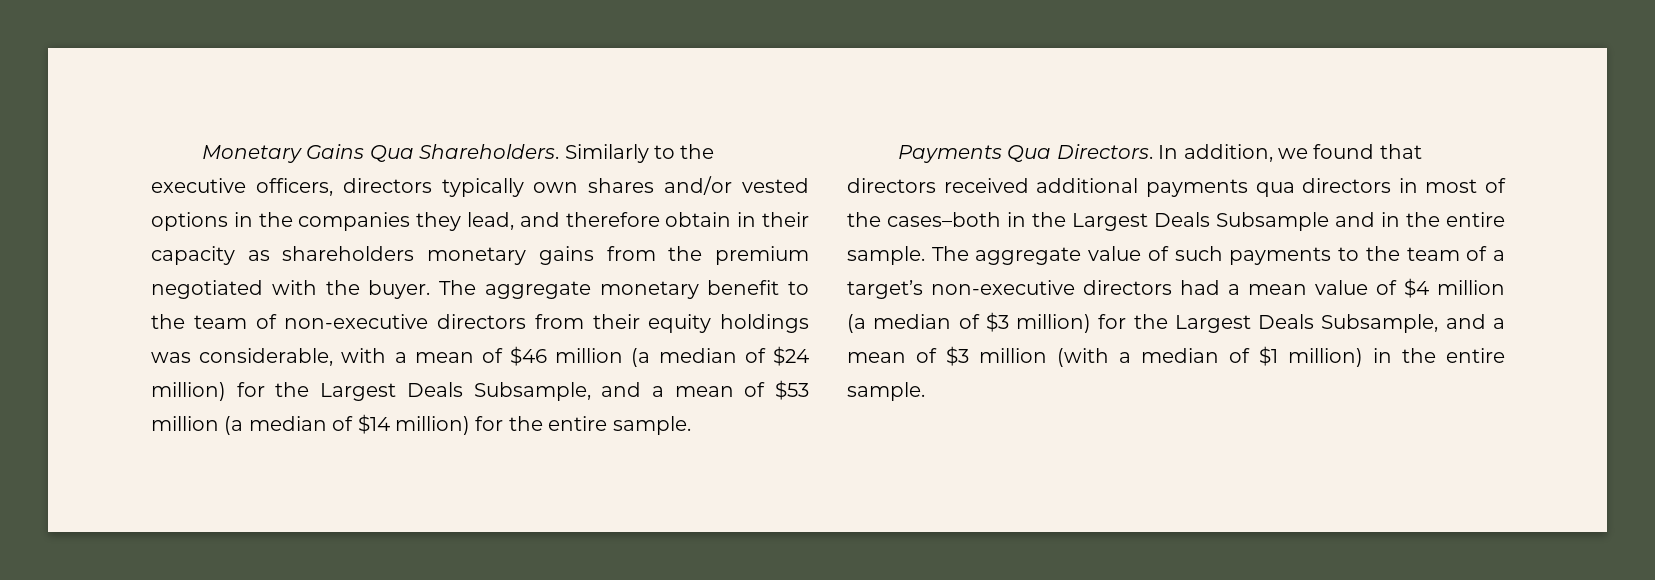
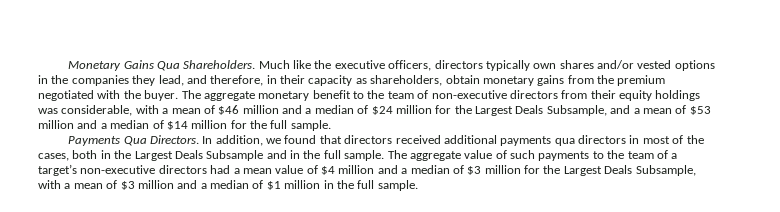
[564,144,676,163] Similarly to -> [258,60,312,69] Much like
[565,212,732,227] therefore obtain -> [210,75,264,86] therefore,
[282,246,415,261] shareholders -> [370,75,480,86] shareholders, obtain
[631,348,651,367] (a -> [282,105,312,114] and a
[151,382,226,401] million) -> [395,105,432,114] million
[224,416,244,435] (a -> [77,120,107,129] and a
[395,416,608,435] million) for the entire -> [191,120,288,129] million for the full
[887,212,1001,227] cases–both -> [38,150,98,161] cases, both
[1446,212,1505,227] entire -> [323,150,341,159] full
[847,314,866,333] (a -> [377,165,408,174] and a
[1016,314,1486,333] million) for the Largest Deals Subsample, and -> [484,165,696,176] [38,180,61,189] million for the Largest Deals Subsample, with
[1057,348,1109,367] (with -> [177,180,198,189] and
[1288,348,1505,367] million) in the entire -> [284,180,375,189] million in the full

